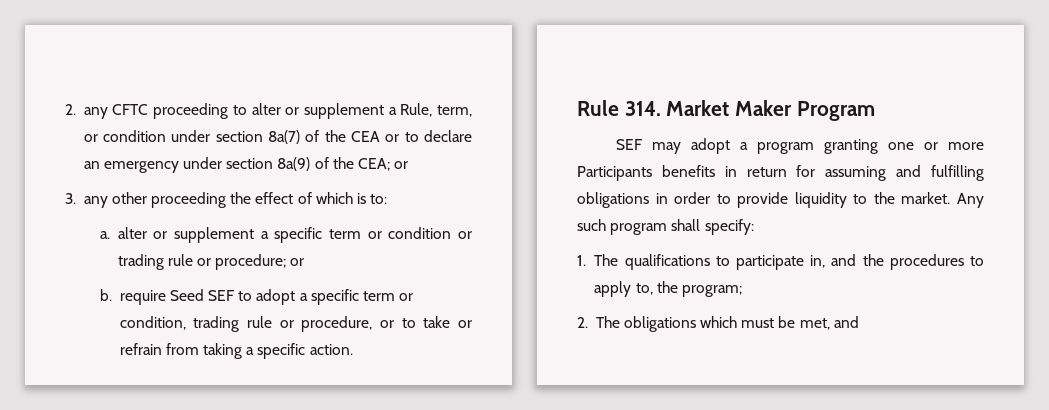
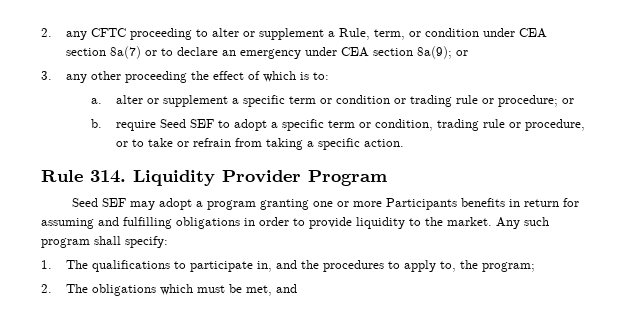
(211, 136) none -> [518,28,547,38] CEA
[305,130,381,142] of the CEA -> (141, 52) none
[226,157,391,171] section 8a(9) of the CEA; -> [340,46,452,59] CEA section 8a(9);
[666,100,793,116] Market Maker -> [133,170,301,186] Liquidity Provider
(875, 111) none -> [72,198,99,207] Seed

